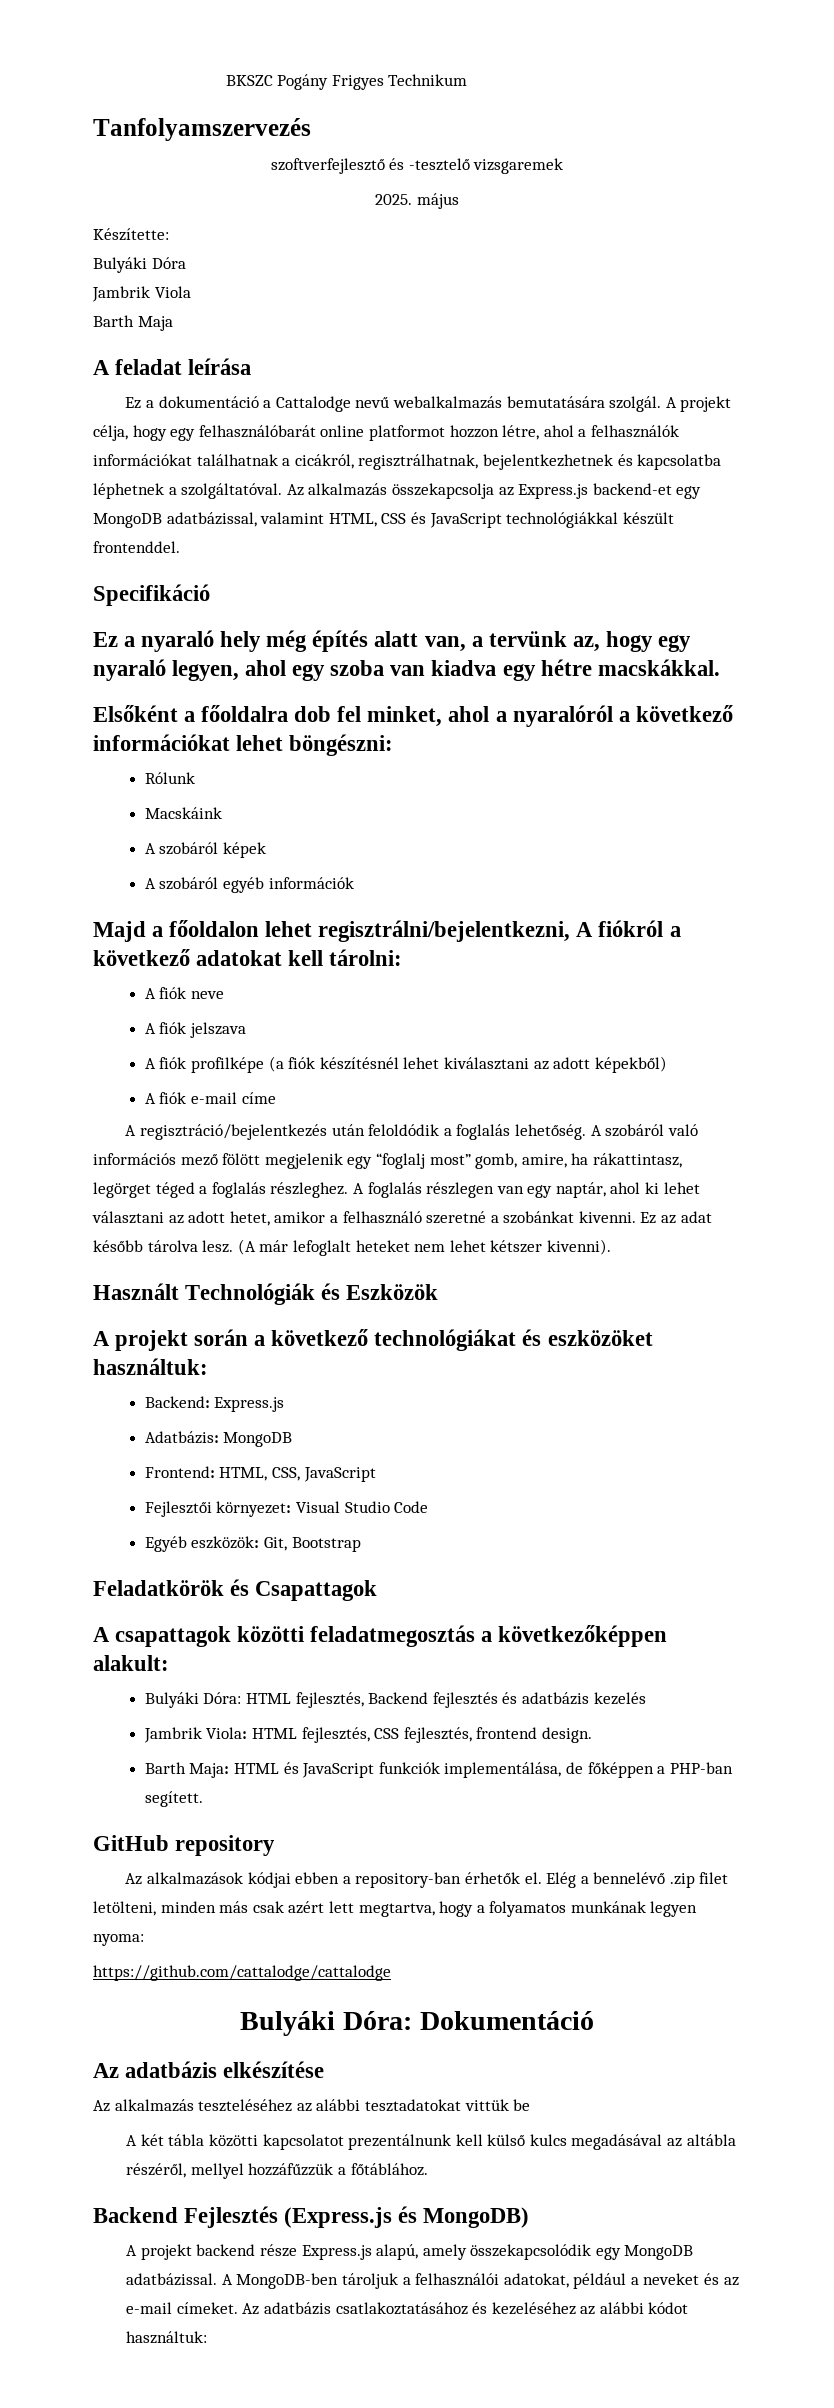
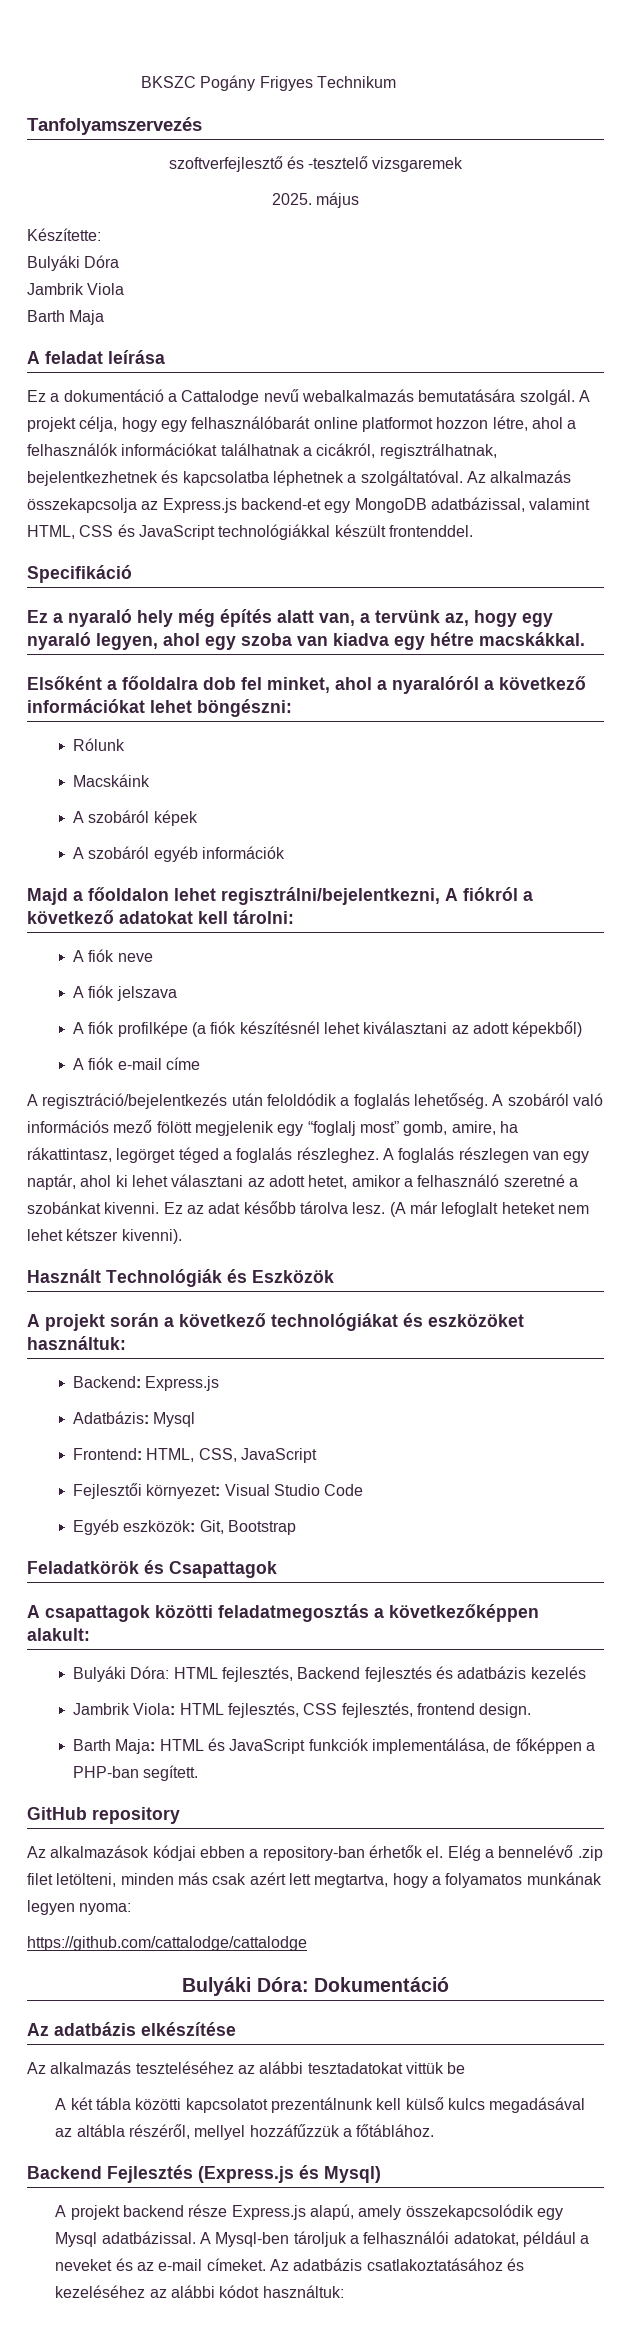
[223,1432,293,1447] MongoDB -> [153,1412,196,1427] Mysql
[423,2207,530,2228] MongoDB) -> [324,2166,381,2183] Mysql)
[624,2245,694,2260] MongoDB -> [55,2232,98,2247] Mysql
[236,2273,339,2289] MongoDB-ben -> [215,2232,290,2247] Mysql-ben

